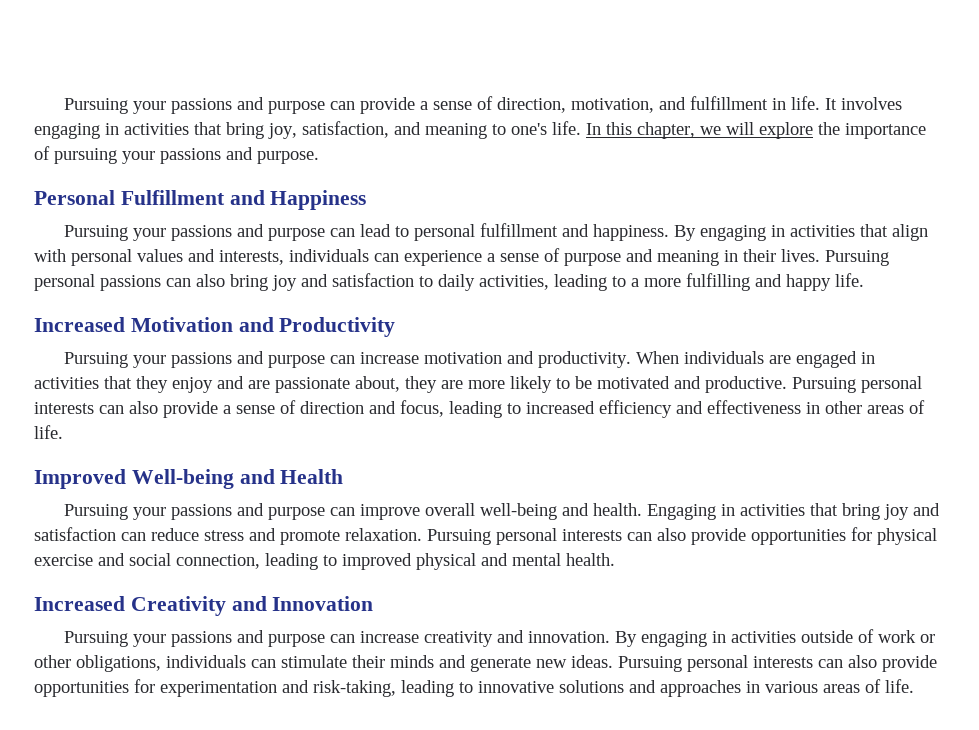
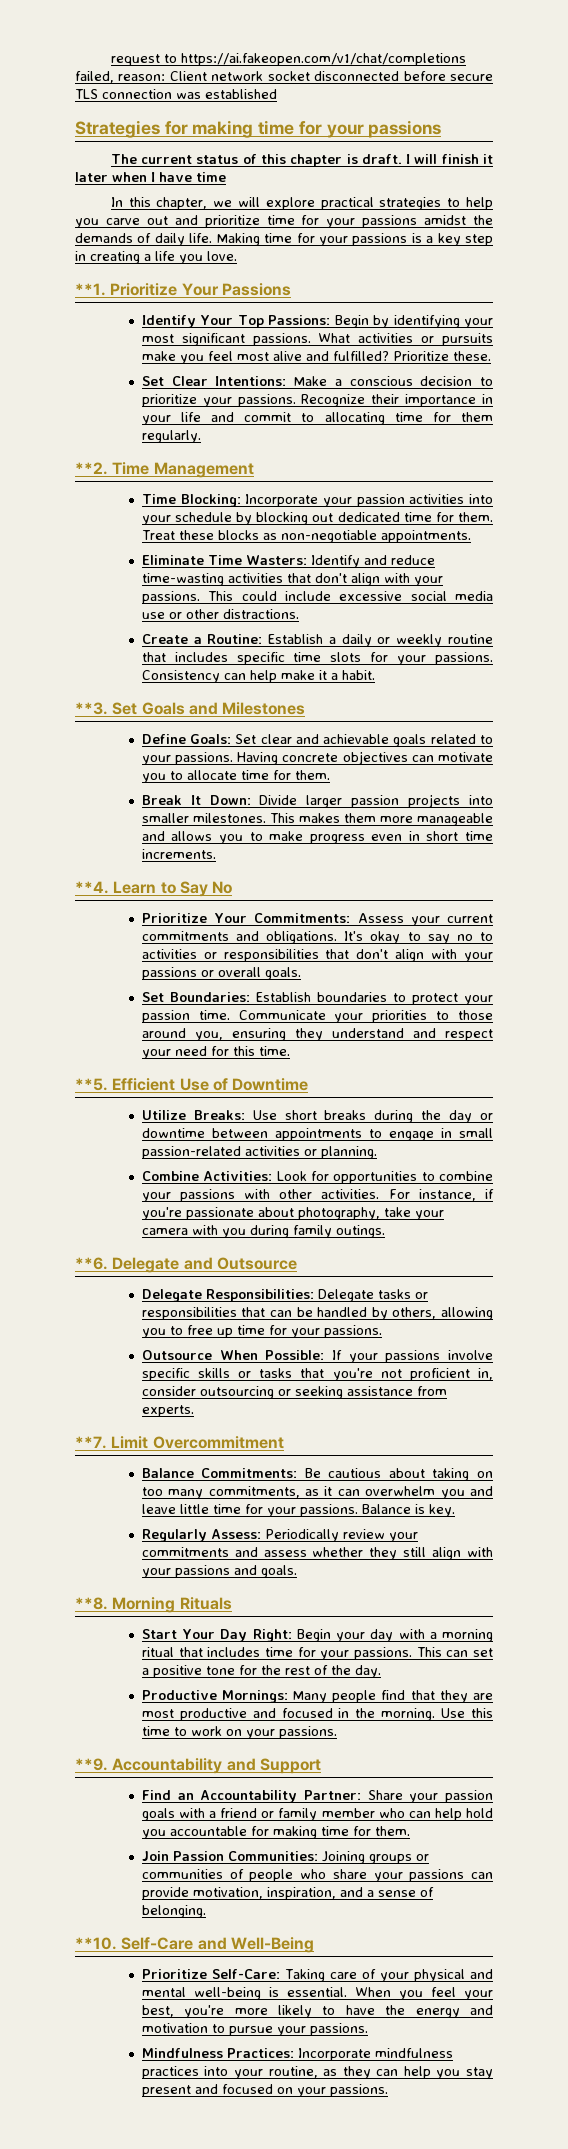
[64,96,903,114] [34,121,581,139] Pursuing your passions and purpose can provide a sense of direction, motivation, and fulfillment in life. It involves engaging in activities that bring joy, satisfaction, and meaning to one's life. -> [110,53,466,66] [75,71,493,83] [75,89,277,99] [75,120,442,138] [110,154,494,167] [75,172,226,182] request to https://ai.fakeopen.com/v1/chat/completions failed, reason: Client network socket disconnected before secure TLS connection was established // Strategies for making time for your passions // The current status of this chapter is draft. I will finish it later when I have time //
[818,122,926,139] [34,146,319,164] [34,190,367,210] [64,223,929,241] [34,248,889,266] [34,273,864,291] [34,317,396,337] [64,351,876,368] [34,376,922,393] [34,400,925,418] [34,425,63,439] [34,469,344,489] [64,503,941,520] [34,527,937,545] [34,553,615,570] [34,596,374,616] [64,629,936,647] [34,655,937,672] [34,679,914,697] the importance of pursuing your passions and purpose. // Personal Fulfillment and Happiness // Pursuing your passions and purpose can lead to personal fulfillment and happiness. By engaging in activities that align with personal values and interests, individuals can experience a sense of purpose and meaning in their lives. Pursuing personal passions can also bring joy and satisfaction to daily activities, leading to a more fulfilling and happy life. // Increased Motivation and Productivity // Pursuing your passions and purpose can increase motivation and productivity. When individuals are engaged in activities that they enjoy and are passionate about, they are more likely to be motivated and productive. Pursuing personal interests can also provide a sense of direction and focus, leading to increased efficiency and effectiveness in other areas of life. // Improved Well-being and Health // Pursuing your passions and purpose can improve overall well-being and health. Engaging in activities that bring joy and satisfaction can reduce stress and promote relaxation. Pursuing personal interests can also provide opportunities for physical exercise and social connection, leading to improved physical and mental health. // Increased Creativity and Innovation // Pursuing your passions and purpose can increase creativity and innovation. By engaging in activities outside of work or other obligations, individuals can stimulate their minds and generate new ideas. Pursuing personal interests can also provide opportunities for experimentation and risk-taking, leading to innovative solutions and approaches in various areas of life. -> [320,197,494,210] [75,215,493,228] [75,233,494,246] [75,251,237,264] [75,283,291,296] [141,315,493,328] [141,333,493,346] [141,351,491,364] [141,376,493,386] [141,394,493,407] [141,412,493,425] [141,430,201,443] [75,462,254,478] [141,494,494,507] [141,512,493,525] [141,530,471,543] [141,555,435,568] [141,573,443,586] [141,591,493,604] [141,609,299,619] [141,634,493,647] [141,652,493,665] [141,670,375,683] [75,702,306,715] [141,734,493,747] [141,751,494,765] [141,770,330,783] [141,794,493,808] [141,813,493,826] [141,831,493,844] [141,849,216,859] [75,881,233,897] [141,913,494,926] [141,931,493,944] [141,949,493,962] [141,967,301,980] [141,992,493,1005] [141,1010,493,1023] [141,1028,493,1041] [141,1046,290,1059] [75,1078,309,1091] [141,1110,493,1123] [141,1128,493,1141] [141,1146,377,1159] [141,1171,493,1184] [141,1189,495,1202] [141,1207,444,1220] [141,1225,385,1238] [75,1257,297,1273] [141,1289,428,1302] [141,1307,494,1320] [141,1325,382,1338] [141,1350,494,1363] [141,1368,493,1381] [141,1386,447,1399] [141,1405,194,1417] [75,1436,284,1449] [141,1468,493,1481] [141,1486,493,1499] [141,1504,455,1517] [141,1529,418,1542] [141,1547,493,1560] [141,1565,297,1578] [75,1597,232,1613] [141,1629,493,1642] [141,1647,494,1660] [141,1665,381,1678] [141,1690,494,1703] [141,1708,493,1721] [141,1726,337,1739] [75,1758,321,1774] [141,1790,494,1803] [141,1808,493,1821] [141,1826,410,1839] [141,1851,429,1864] [141,1869,493,1882] [141,1887,434,1900] [141,1905,206,1918] [75,1937,314,1953] [141,1969,494,1982] [141,1987,493,2000] [141,2005,493,2018] [141,2023,368,2036] [141,2048,453,2061] [141,2066,493,2079] [141,2084,388,2097] practical strategies to help you carve out and prioritize time for your passions amidst the demands of daily life. Making time for your passions is a key step in creating a life you love. // **1. Prioritize Your Passions // Identify Your Top Passions: Begin by identifying your most significant passions. What activities or pursuits make you feel most alive and fulfilled? Prioritize these. // Set Clear Intentions: Make a conscious decision to prioritize your passions. Recognize their importance in your life and commit to allocating time for them regularly. // **2. Time Management // Time Blocking: Incorporate your passion activities into your schedule by blocking out dedicated time for them. Treat these blocks as non-negotiable appointments. // Eliminate Time Wasters: Identify and reduce time-wasting activities that don't align with your passions. This could include excessive social media use or other distractions. // Create a Routine: Establish a daily or weekly routine that includes specific time slots for your passions. Consistency can help make it a habit. // **3. Set Goals and Milestones // Define Goals: Set clear and achievable goals related to your passions. Having concrete objectives can motivate you to allocate time for them. // Break It Down: Divide larger passion projects into smaller milestones. This makes them more manageable and allows you to make progress even in short time increments. // **4. Learn to Say No // Prioritize Your Commitments: Assess your current commitments and obligations. It's okay to say no to activities or responsibilities that don't align with your passions or overall goals. // Set Boundaries: Establish boundaries to protect your passion time. Communicate your priorities to those around you, ensuring they understand and respect your need for this time. // **5. Efficient Use of Downtime // Utilize Breaks: Use short breaks during the day or downtime between appointments to engage in small passion-related activities or planning. // Combine Activities: Look for opportunities to combine your passions with other activities. For instance, if you're passionate about photography, take your camera with you during family outings. // **6. Delegate and Outsource // Delegate Responsibilities: Delegate tasks or responsibilities that can be handled by others, allowing you to free up time for your passions. // Outsource When Possible: If your passions involve specific skills or tasks that you're not proficient in, consider outsourcing or seeking assistance from experts. // **7. Limit Overcommitment // Balance Commitments: Be cautious about taking on too many commitments, as it can overwhelm you and leave little time for your passions. Balance is key. // Regularly Assess: Periodically review your commitments and assess whether they still align with your passions and goals. // **8. Morning Rituals // Start Your Day Right: Begin your day with a morning ritual that includes time for your passions. This can set a positive tone for the rest of the day. // Productive Mornings: Many people find that they are most productive and focused in the morning. Use this time to work on your passions. // **9. Accountability and Support // Find an Accountability Partner: Share your passion goals with a friend or family member who can help hold you accountable for making time for them. // Join Passion Communities: Joining groups or communities of people who share your passions can provide motivation, inspiration, and a sense of belonging. // **10. Self-Care and Well-Being // Prioritize Self-Care: Taking care of your physical and mental well-being is essential. When you feel your best, you're more likely to have the energy and motivation to pursue your passions. // Mindfulness Practices: Incorporate mindfulness practices into your routine, as they can help you stay present and focused on your passions.

